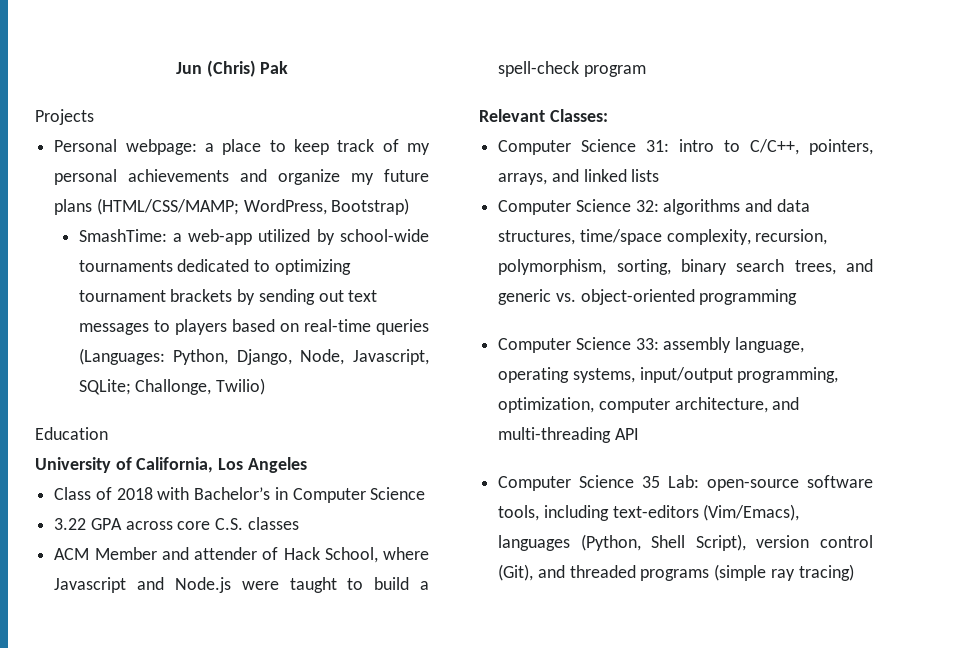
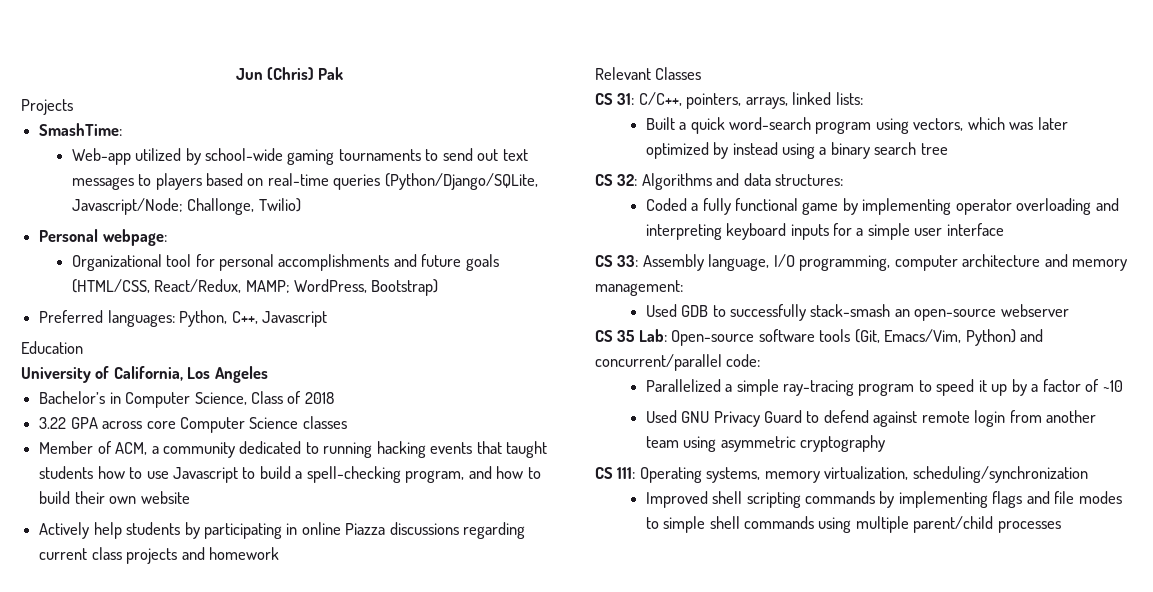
[54,139,430,155] [54,169,429,185] [54,198,410,215] [78,229,430,245] [78,259,351,275] [78,289,315,305] Personal webpage: a place to keep track of my personal achievements and organize my future plans (HTML/CSS/MAMP; WordPress, Bootstrap) // SmashTime: a web-app utilized by school-wide tournaments dedicated to optimizing tournament brackets by sending -> [39,123,123,136] [71,148,473,165] SmashTime: // Web-app utilized by school-wide gaming tournaments to send
[78,348,429,365] [78,378,266,395] (Languages: Python, Django, Node, Javascript, SQLite; Challonge, Twilio) -> [384,173,538,190] [71,198,301,215] [39,229,167,246] [71,254,499,271] [71,279,439,296] [39,310,327,327] (Python/Django/SQLite, Javascript/Node; Challonge, Twilio) // Personal webpage: // Organizational tool for personal accomplishments and future goals (HTML/CSS, React/Redux, MAMP; WordPress, Bootstrap) // Preferred languages: Python, C++, Javascript
(307, 465) none -> [39,391,247,408] Bachelor’s in Computer Science,
[157,487,426,503] with Bachelor’s in Computer Science -> (334, 398) none
[215,518,244,530] C.S. -> [179,417,299,433] Computer Science
[54,547,429,563] [54,577,429,593] [498,61,646,77] [479,109,608,122] [498,139,873,155] [498,169,660,185] [498,199,810,215] [498,229,828,245] [498,259,873,275] [498,289,798,305] [498,337,805,353] [498,367,839,383] [498,397,800,413] [498,427,639,443] [498,475,873,491] [498,504,800,521] [498,534,873,551] [498,564,854,581] ACM Member and attender of Hack School, where Javascript and Node.js were taught to build a spell-check program // Relevant Classes: // Computer Science 31: intro to C/C++, pointers, arrays, and linked lists // Computer Science 32: algorithms and data structures, time/space complexity, recursion, polymorphism, sorting, binary search trees, and generic vs. object-oriented programming // Computer Science 33: assembly language, operating systems, input/output programming, optimization, computer architecture, and multi-threading API // Computer Science 35 Lab: open-source software tools, including text-editors (Vim/Emacs), languages (Python, Shell Script), version control (Git), and threaded programs (simple ray tracing) -> [39,441,548,458] [39,466,541,483] [39,491,190,504] [39,522,526,539] [39,547,279,564] [595,67,702,80] [595,92,863,109] [645,117,1068,134] [645,142,948,159] [595,173,844,190] [645,198,1119,215] [645,223,1004,240] [595,254,1128,271] [595,280,683,296] [645,304,1069,321] [595,329,1044,346] [595,354,761,371] [645,379,1123,396] [645,410,1097,427] [645,435,886,452] [595,466,1088,483] [645,491,1122,508] [645,516,1061,533] Member of ACM, a community dedicated to running hacking events that taught students how to use Javascript to build a spell-checking program, and how to build their own website // Actively help students by participating in online Piazza discussions regarding current class projects and homework // Relevant Classes // CS 31: C/C++, pointers, arrays, linked lists: // Built a quick word-search program using vectors, which was later optimized by instead using a binary search tree // CS 32: Algorithms and data structures: // Coded a fully functional game by implementing operator overloading and interpreting keyboard inputs for a simple user interface // CS 33: Assembly language, I/O programming, computer architecture and memory management: // Used GDB to successfully stack-smash an open-source webserver // CS 35 Lab: Open-source software tools (Git, Emacs/Vim, Python) and concurrent/parallel code: // Parallelized a simple ray-tracing program to speed it up by a factor of ~10 // Used GNU Privacy Guard to defend against remote login from another team using asymmetric cryptography // CS 111: Operating systems, memory virtualization, scheduling/synchronization // Improved shell scripting commands by implementing flags and file modes to simple shell commands using multiple parent/child processes

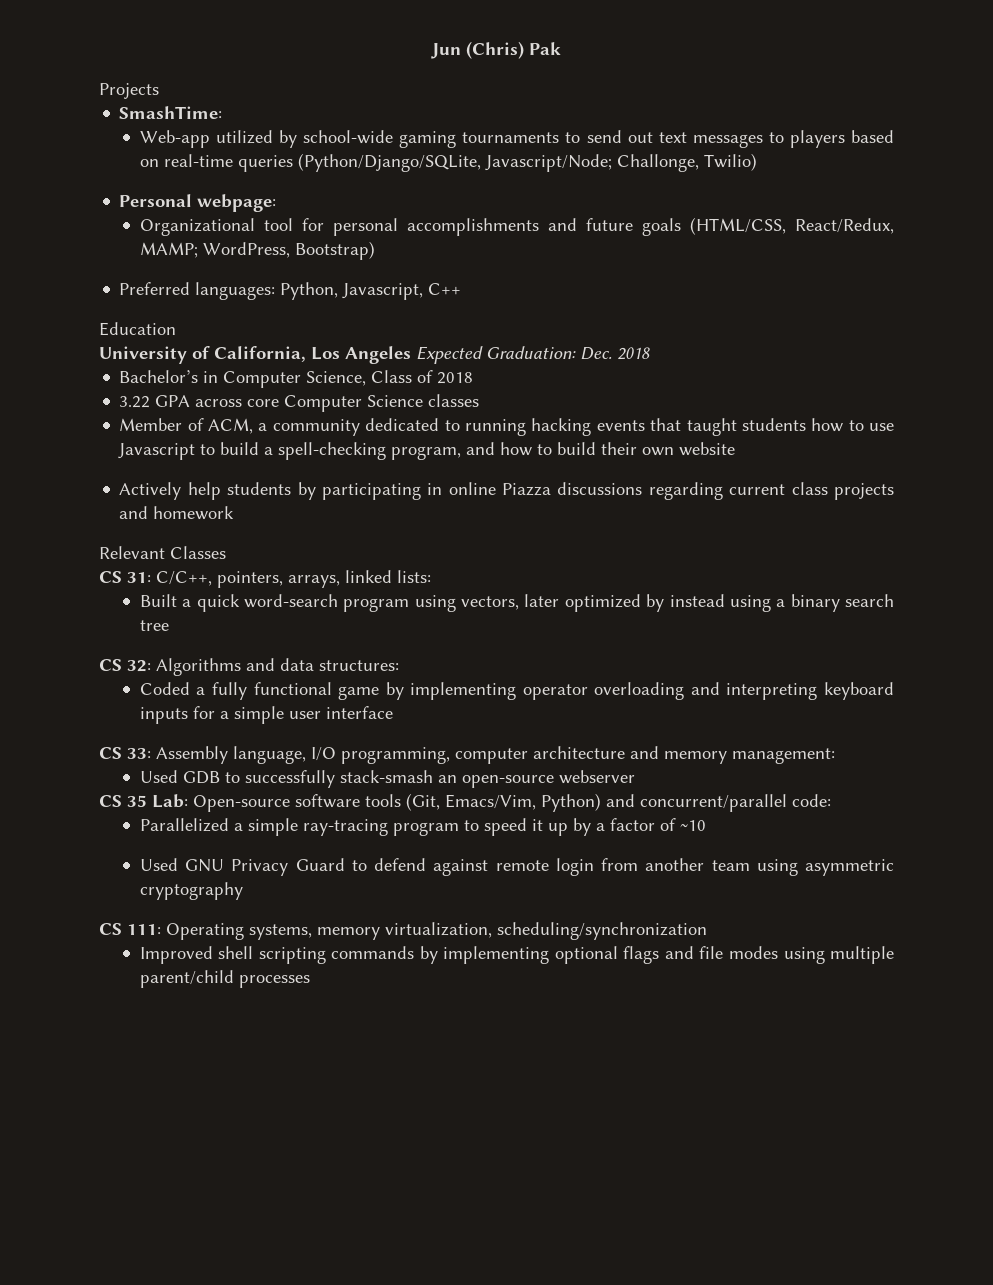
[231,311,327,327] C++, Javascript -> [342,283,462,300] Javascript, C++
(268, 374) none -> [416,346,650,364] Expected Graduation: Dec. 2018
[967,117,1034,130] which was -> (520, 603) none
(988, 499) none -> [554,946,618,964] optional
[645,516,815,533] to simple shell commands -> (778, 952) none

